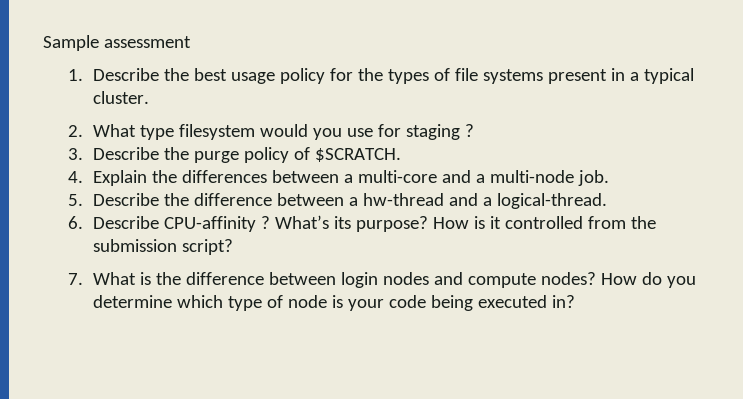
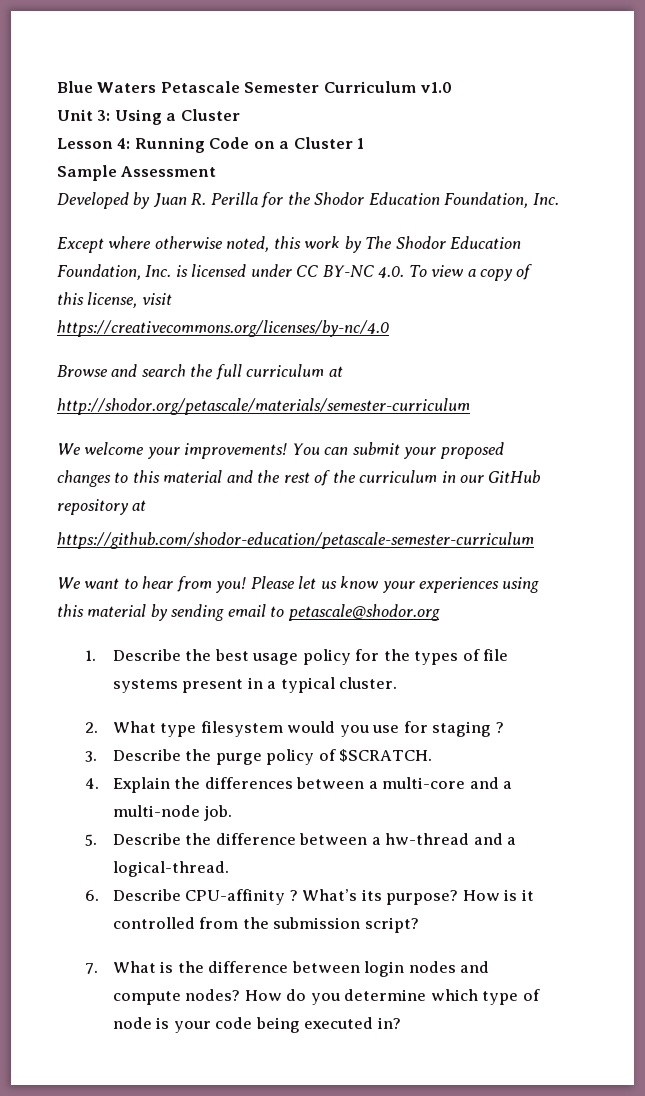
[43,35,191,51] Sample assessment -> [57,81,453,93] [57,109,240,125] [57,137,365,153] [57,165,217,181] [57,192,559,209] [57,236,522,253] [57,264,533,281] [57,292,172,308] [57,320,389,337] [57,364,343,380] [57,398,470,415] [57,442,504,459] [57,470,541,487] [57,499,147,515] [57,532,534,549] [57,576,540,593] [57,604,440,621] Blue Waters Petascale Semester Curriculum v1.0 // Unit 3: Using a Cluster // Lesson 4: Running Code on a Cluster 1 // Sample Assessment // Developed by Juan R. Perilla for the Shodor Education Foundation, Inc. // Except where otherwise noted, this work by The Shodor Education Foundation, Inc. is licensed under CC BY-NC 4.0. To view a copy of this license, visit // https://creativecommons.org/licenses/by-nc/4.0 // Browse and search the full curriculum at // http://shodor.org/petascale/materials/semester-curriculum // We welcome your improvements! You can submit your proposed changes to this material and the rest of the curriculum in our GitHub repository at // https://github.com/shodor-education/petascale-semester-curriculum // We want to hear from you! Please let us know your experiences using this material by sending email to petascale@shodor.org

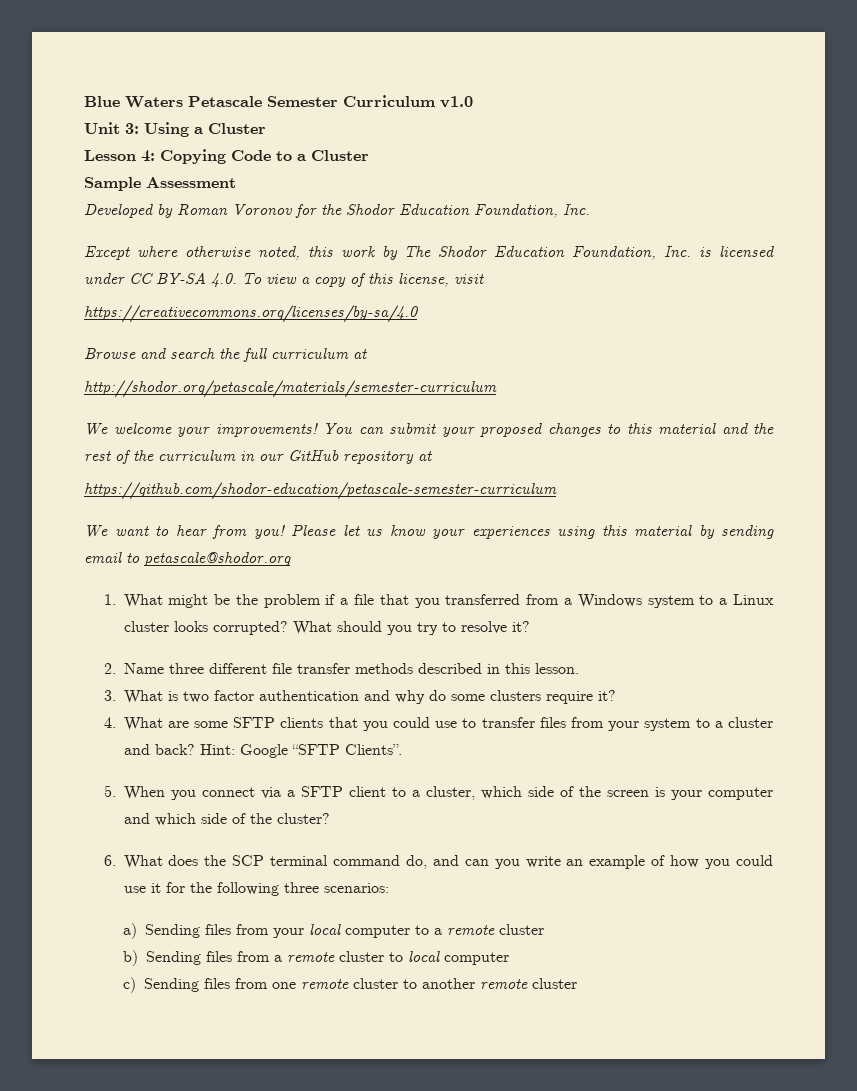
[134,137,365,153] Running Code on a Cluster 1 -> [160,149,369,164] Copying Code to a Cluster
[152,192,258,207] Juan R. Perilla -> [177,204,292,215] Roman Voronov
[322,265,374,277] BY-NC -> [156,272,206,284] BY-SA
[57,320,389,337] https://creativecommons.org/licenses/by-nc/4.0 -> [84,305,418,323] https://creativecommons.org/licenses/by-sa/4.0
[113,649,509,665] [113,677,398,693] [85,721,504,737] [85,749,433,765] [85,777,513,793] [113,805,233,821] [85,833,517,846] [113,861,230,877] [85,889,534,905] [113,917,419,933] [85,961,490,977] [113,989,540,1005] [113,1017,401,1033] Describe the best usage policy for the types of file systems present in a typical cluster. // 2. What type filesystem would you use for staging ? // 3. Describe the purge policy of $SCRATCH. // 4. Explain the differences between a multi-core and a multi-node job. // 5. Describe the difference between a hw-thread and a logical-thread. // 6. Describe CPU-affinity ? What’s its purpose? How is it controlled from the submission script? // 7. What is the difference between login nodes and compute nodes? How do you determine which type of node is your code being executed in? -> [123,594,774,608] [123,621,530,635] [103,663,579,674] [103,690,616,704] [103,717,773,731] [123,744,402,758] [103,785,773,800] [123,813,330,826] [103,855,774,869] [123,882,389,896] [123,923,545,939] [123,950,510,966] [123,977,578,993] What might be the problem if a file that you transferred from a Windows system to a Linux cluster looks corrupted? What should you try to resolve it? // 2. Name three different file transfer methods described in this lesson. // 3. What is two factor authentication and why do some clusters require it? // 4. What are some SFTP clients that you could use to transfer files from your system to a cluster and back? Hint: Google “SFTP Clients”. // 5. When you connect via a SFTP client to a cluster, which side of the screen is your computer and which side of the cluster? // 6. What does the SCP terminal command do, and can you write an example of how you could use it for the following three scenarios: // a) Sending files from your local computer to a remote cluster // b) Sending files from a remote cluster to local computer // c) Sending files from one remote cluster to another remote cluster

